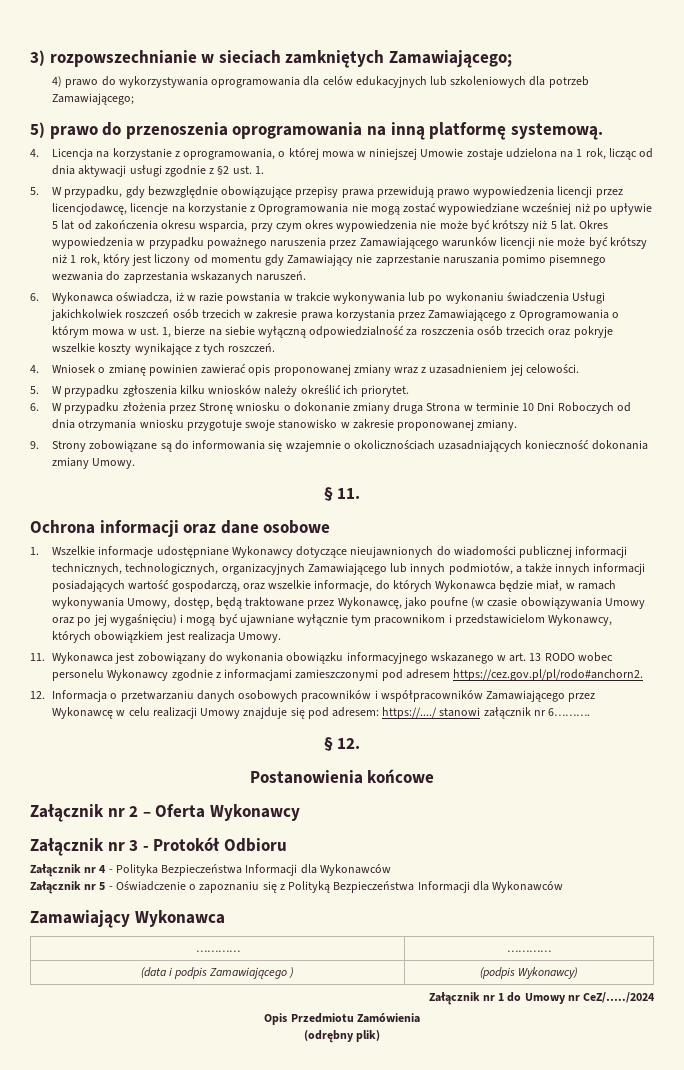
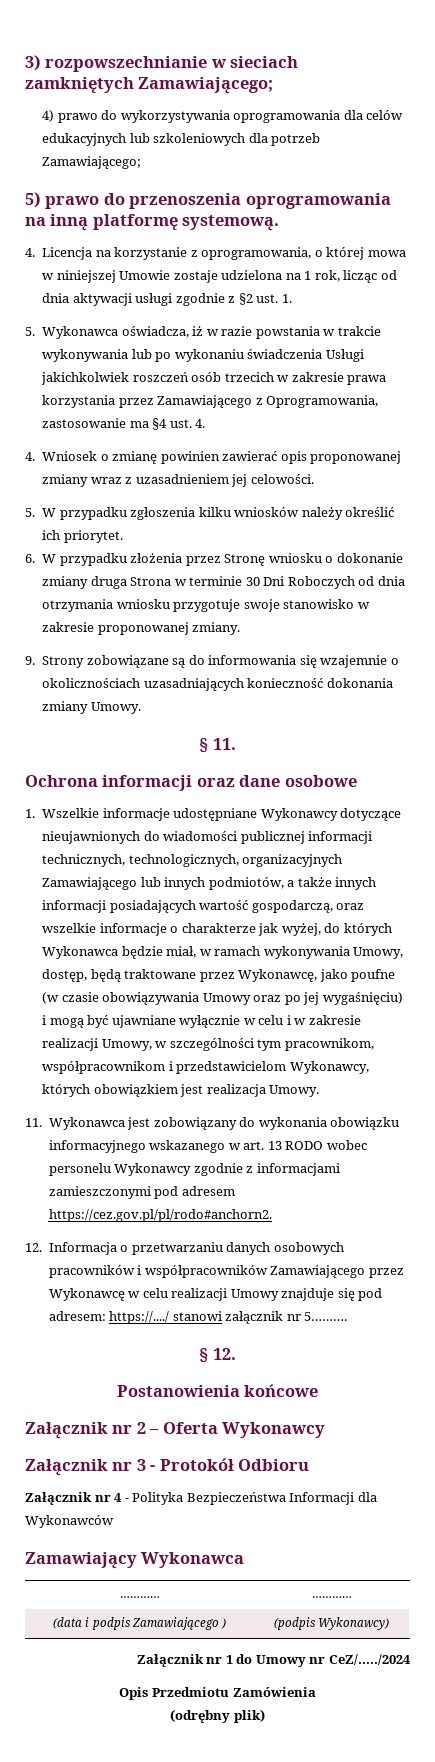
[52,186,623,198] [52,203,653,215] [52,220,609,232] [52,237,647,249] [52,254,607,266] [52,271,307,283] [30,293,39,301] W przypadku, gdy bezwzględnie obowiązujące przepisy prawa przewidują prawo wypowiedzenia licencji przez licencjodawcę, licencje na korzystanie z Oprogramowania nie mogą zostać wypowiedziane wcześniej niż po upływie 5 lat od zakończenia okresu wsparcia, przy czym okres wypowiedzenia nie może być krótszy niż 5 lat. Okres wypowiedzenia w przypadku poważnego naruszenia przez Zamawiającego warunków licencji nie może być krótszy niż 1 rok, który jest liczony od momentu gdy Zamawiający nie zaprzestanie naruszania pomimo pisemnego wezwania do zaprzestania wskazanych naruszeń. // 6. -> (35, 331) none
[518,309,619,321] [52,326,613,338] [52,343,276,355] Oprogramowania o którym mowa w ust. 1, bierze na siebie wyłączną odpowiedzialność za roszczenia osób trzecich oraz pokryje wszelkie koszty wynikające z tych roszczeń. -> [266,395,379,408] [42,418,206,430] Oprogramowania, zastosowanie ma §4 ust. 4.
[522,403,535,411] 10 -> [245,577,260,586] 30
[314,580,373,592] informacje, -> [99,923,321,936] informacje o charakterze jak wyżej,
[351,614,446,626] tym pracownikom -> [243,1015,361,1025] [42,1038,374,1051] [42,1061,166,1074] w celu i w zakresie realizacji Umowy, w szczególności tym pracownikom, współpracownikom
[548,708,591,716] 6………. -> [304,1312,348,1321] 5……….
[30,881,564,894] // Załącznik nr 5 - Oświadczenie o zapoznaniu się z Polityką Bezpieczeństwa Informacji dla Wykonawców -> (114, 1521) none

